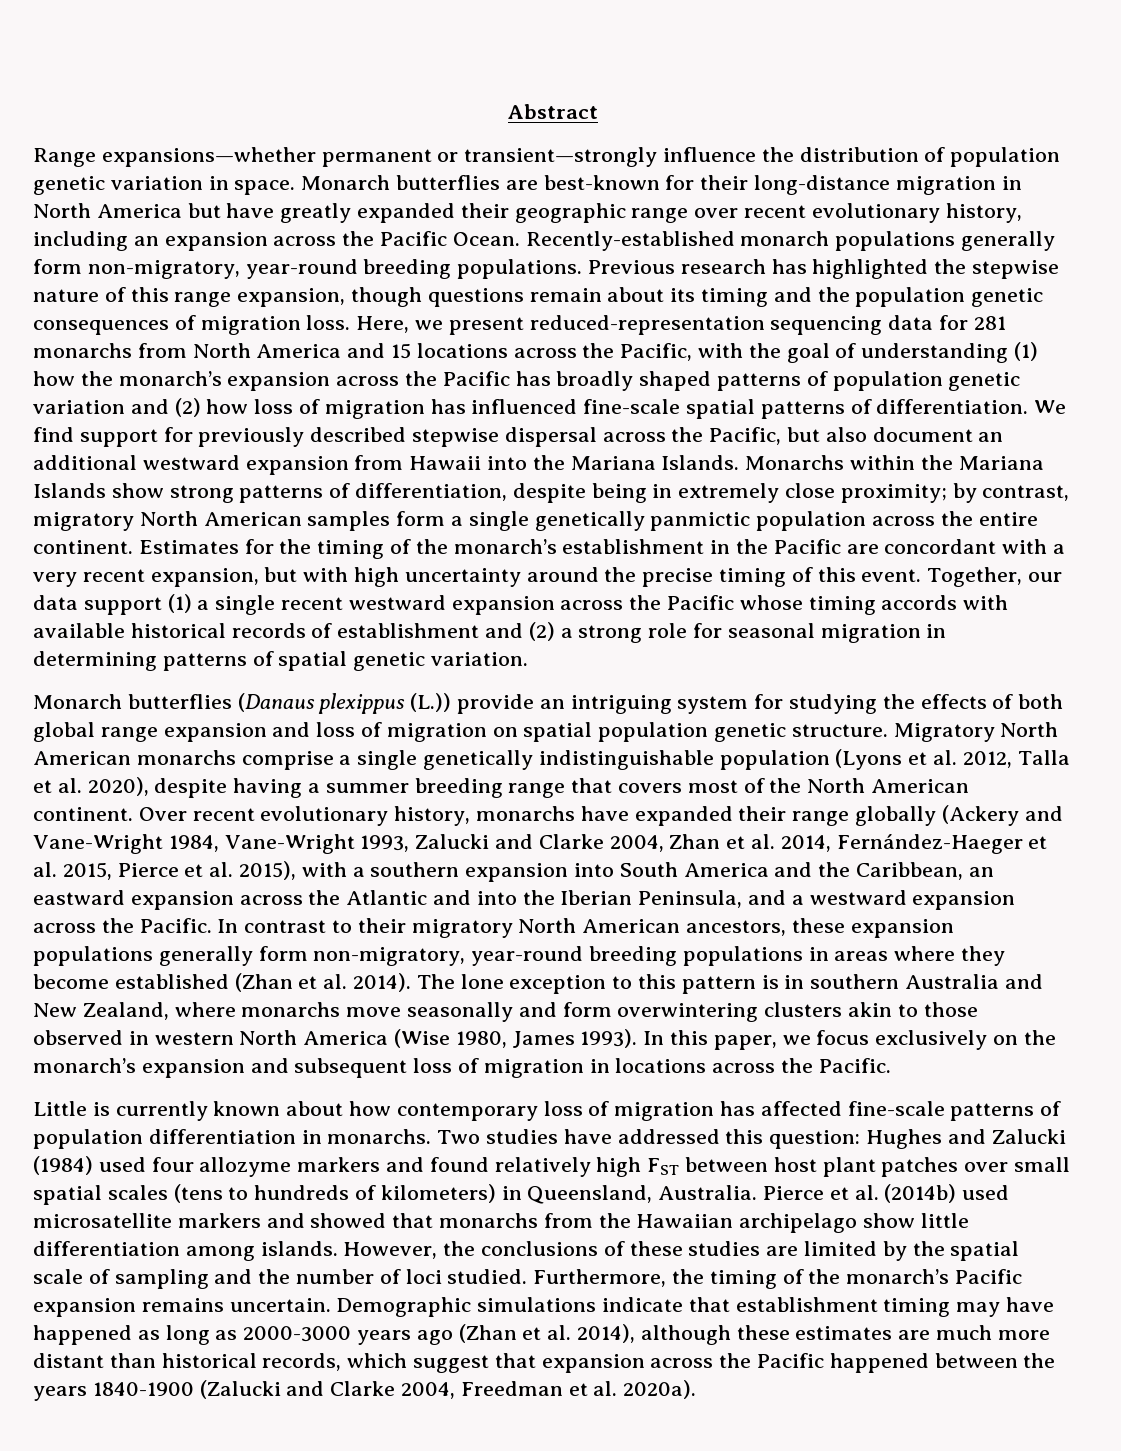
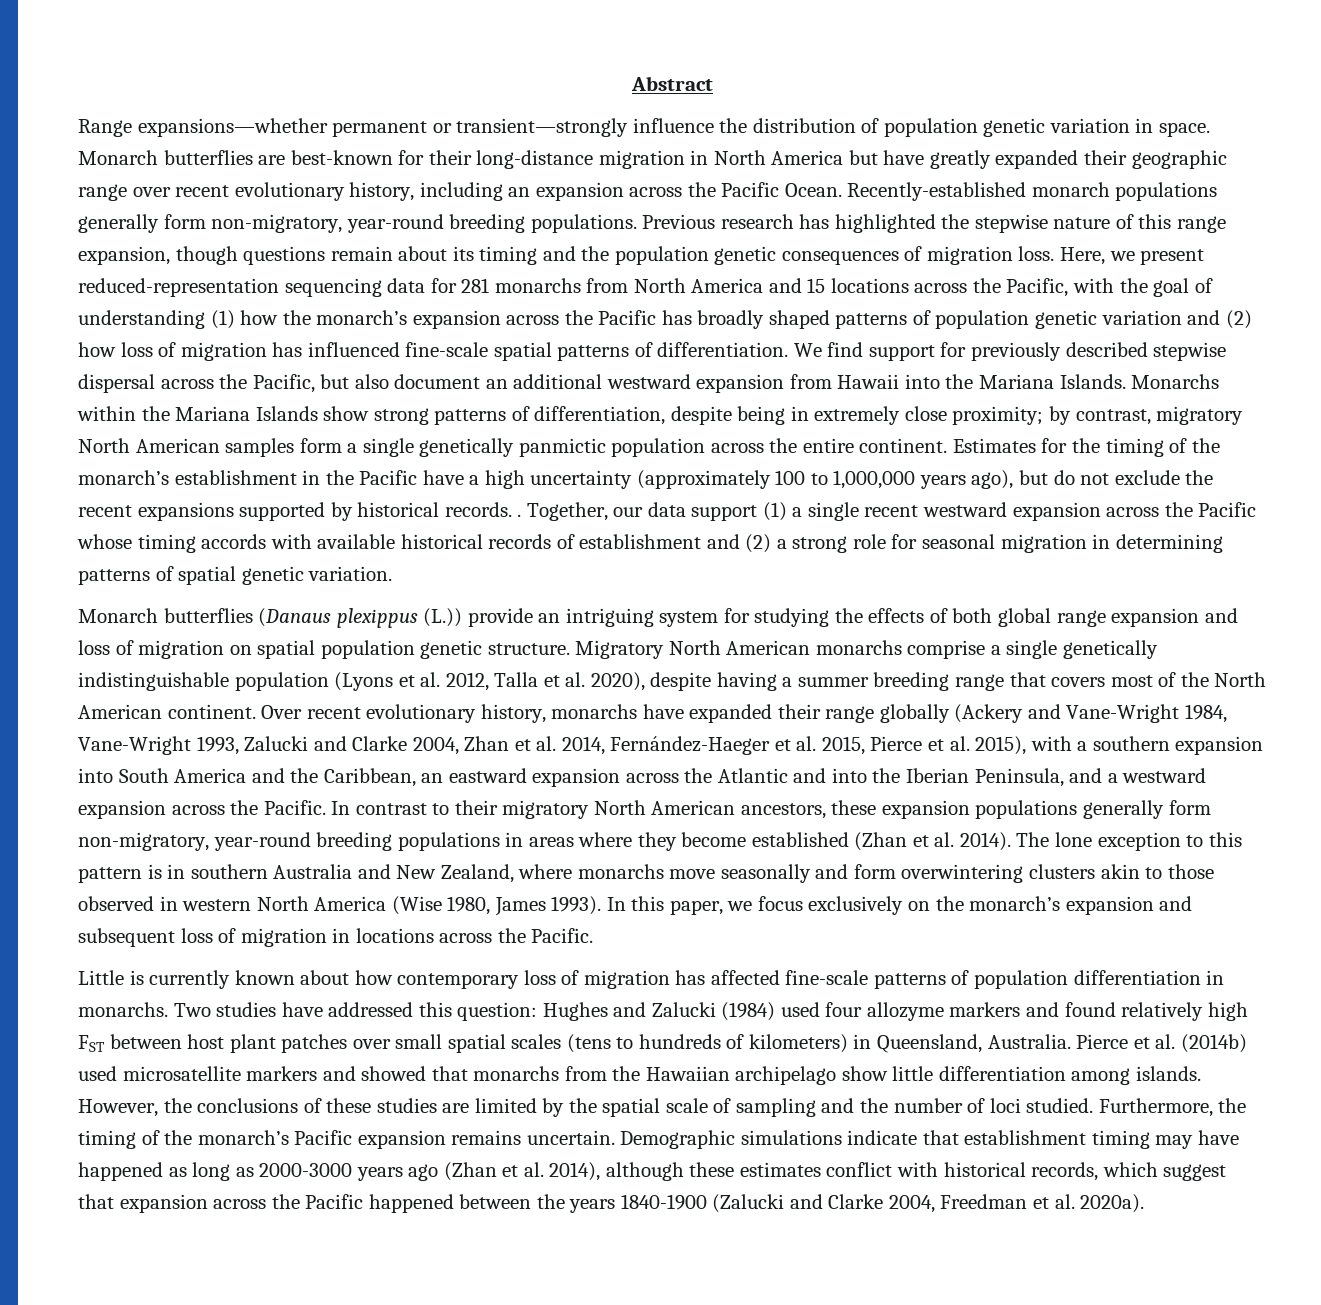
[846,539,1066,554] [33,567,922,587] are concordant with a very recent expansion, but with high uncertainty around the precise timing of this event. -> [422,470,1214,489] [78,502,522,521] have a high uncertainty (approximately 100 to 1,000,000 years ago), but do not exclude the recent expansions supported by historical records. .
[898,1325,1050,1340] [33,1353,156,1368] are much more distant than -> [826,1162,939,1177] conflict with

